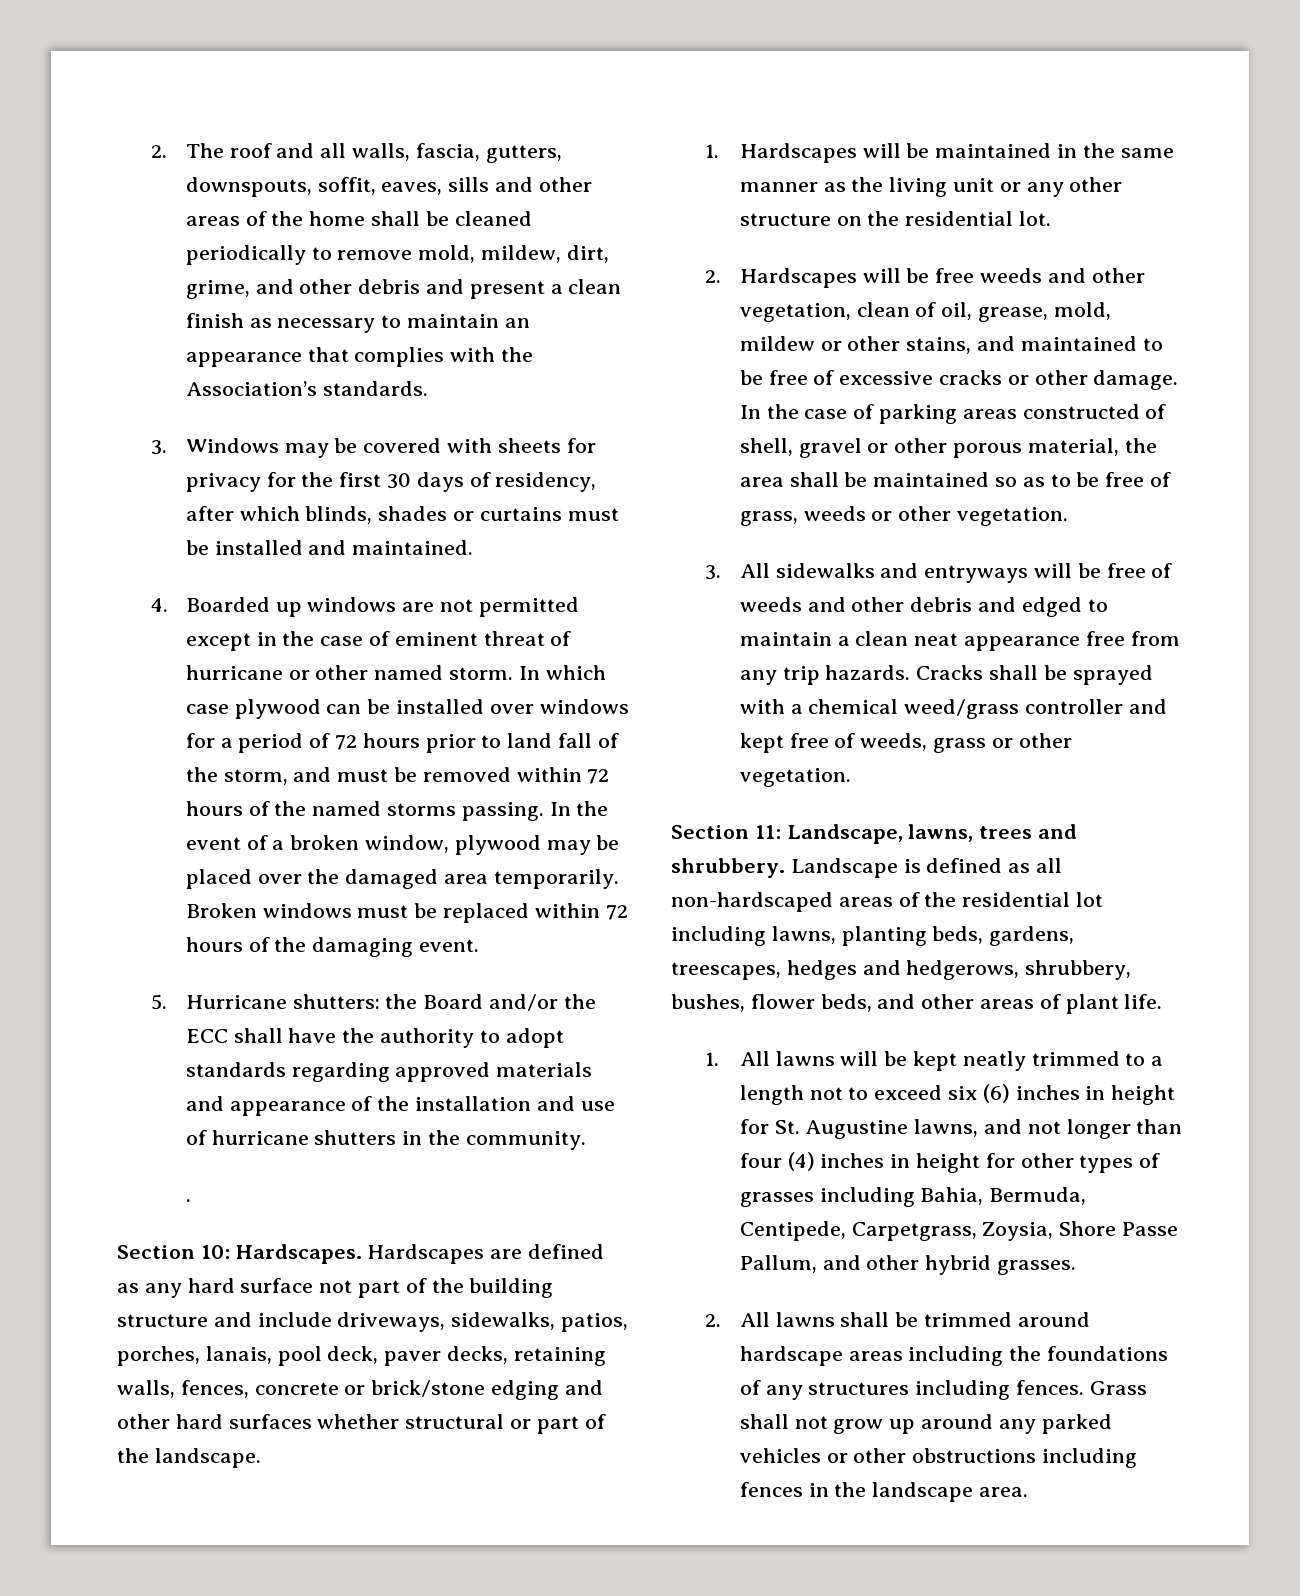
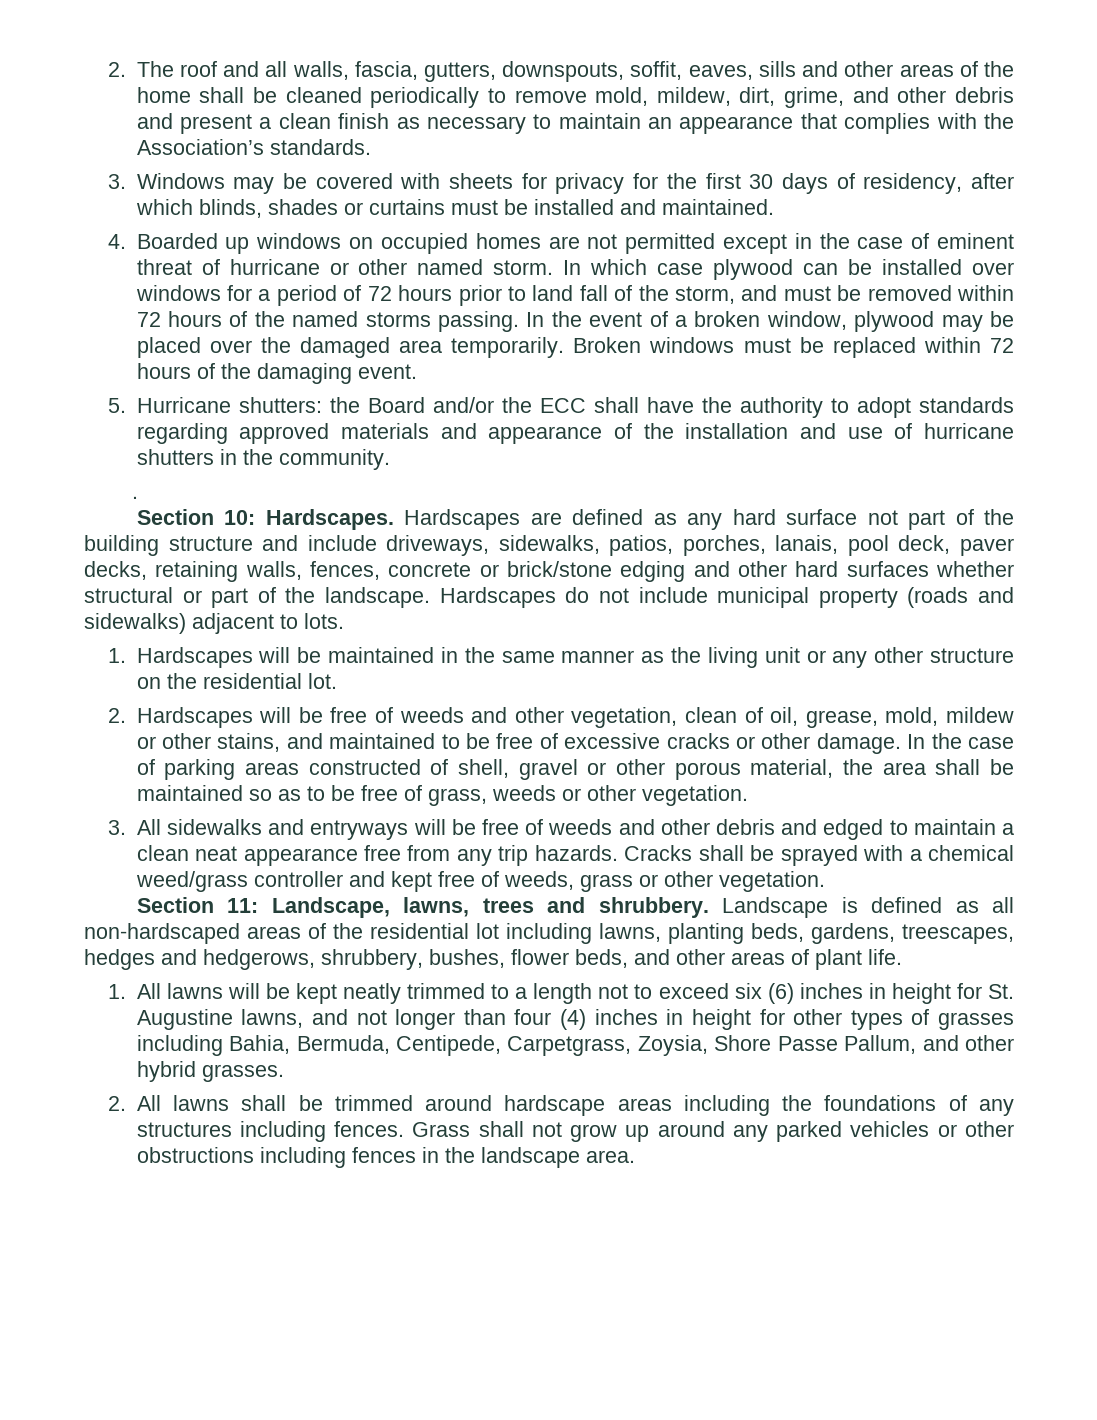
(397, 604) none -> [349,233,541,254] on occupied homes
(261, 1458) none -> [439,587,1015,608] [84,613,344,634] Hardscapes do not include municipal property (roads and sidewalks) adjacent to lots.
(975, 275) none -> [375,707,394,723] of

